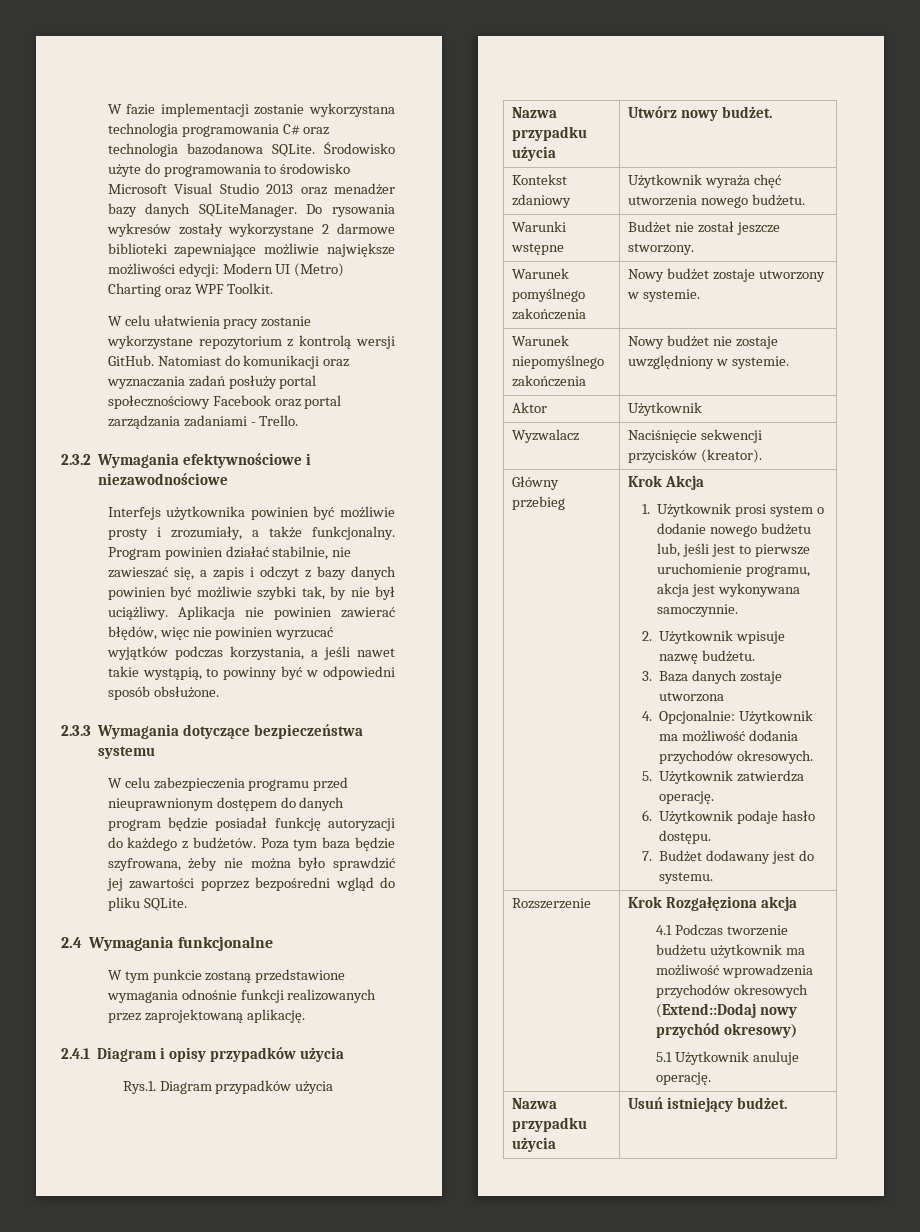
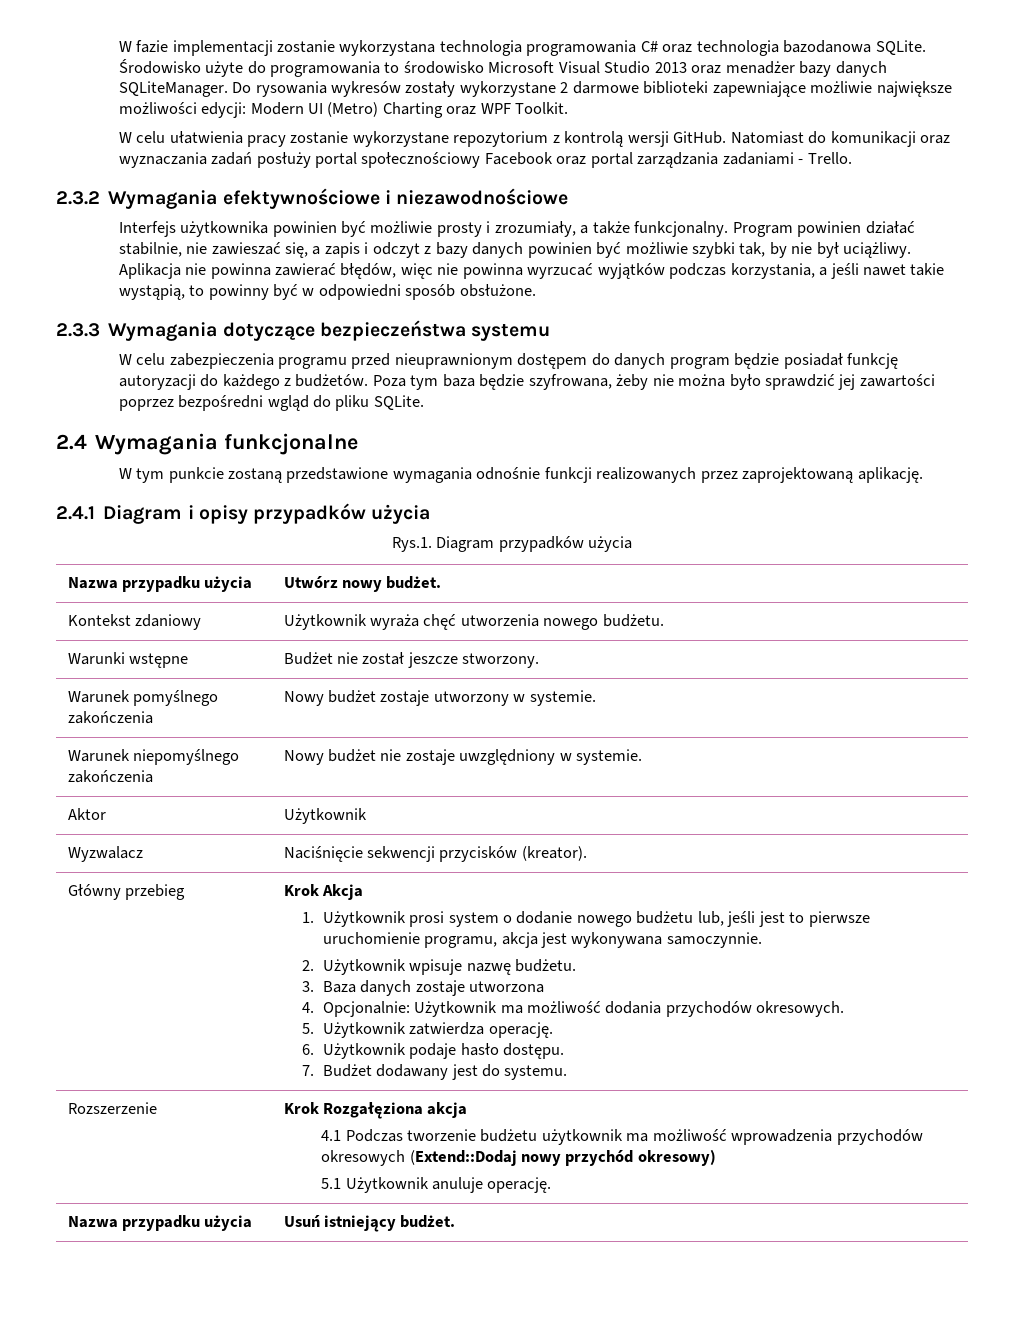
[273,607,332,620] powinien -> [210,263,271,279] powinna
[215,627,274,640] powinien -> [462,263,523,279] powinna

